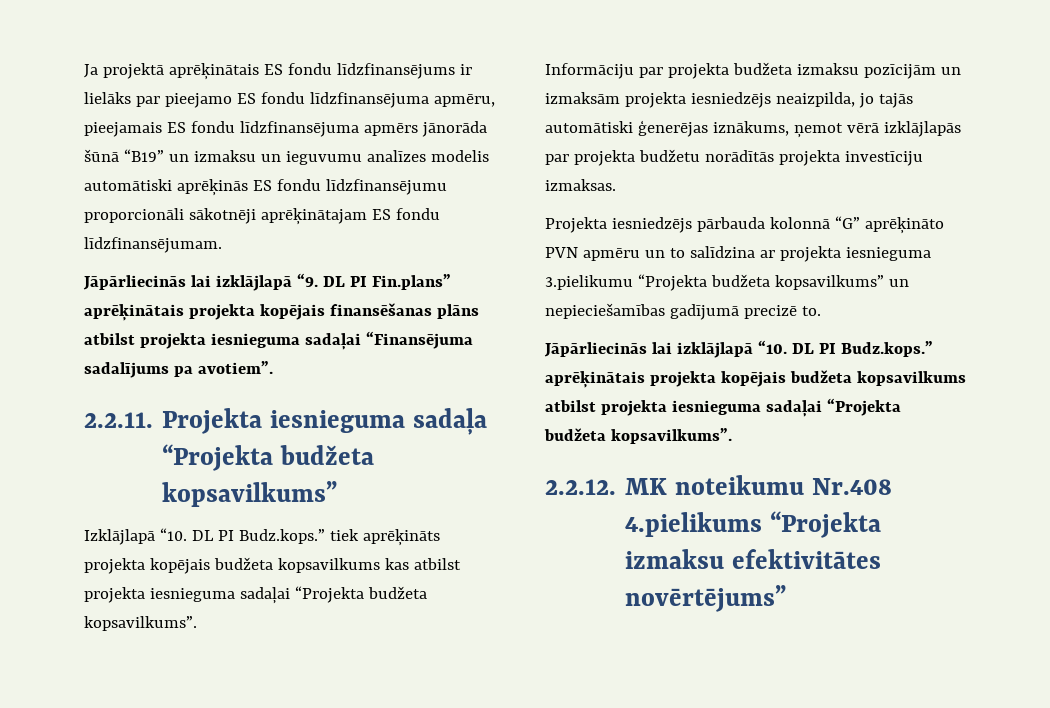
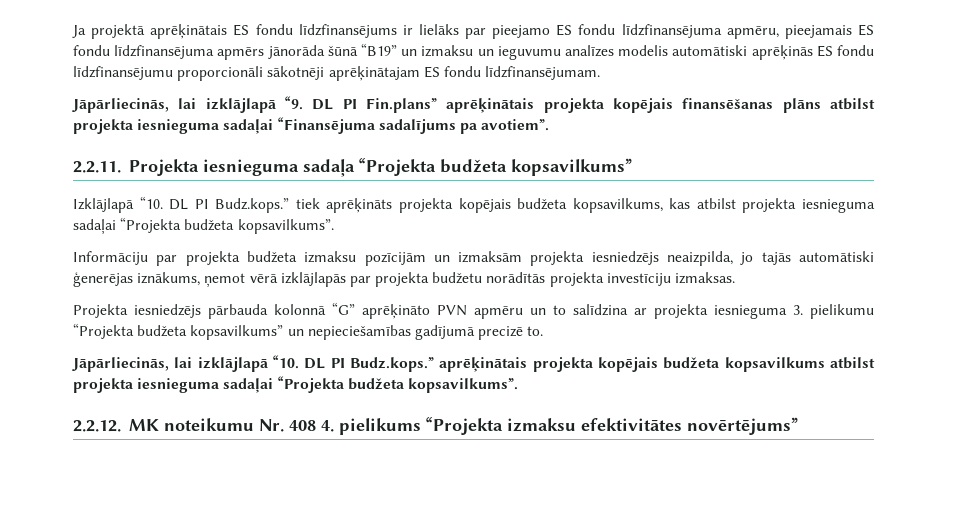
[83,275,186,290] Jāpārliecinās -> [72,98,169,113] Jāpārliecinās,
[277,558,380,573] kopsavilkums -> [572,198,663,213] kopsavilkums,
[545,275,633,290] 3.pielikumu -> [793,304,874,319] 3. pielikumu
[544,342,647,357] Jāpārliecinās -> [72,357,169,372] Jāpārliecinās,
[811,478,892,495] [625,512,763,537] Nr.408 4.pielikums -> [258,418,421,435] Nr. 408 4. pielikums

